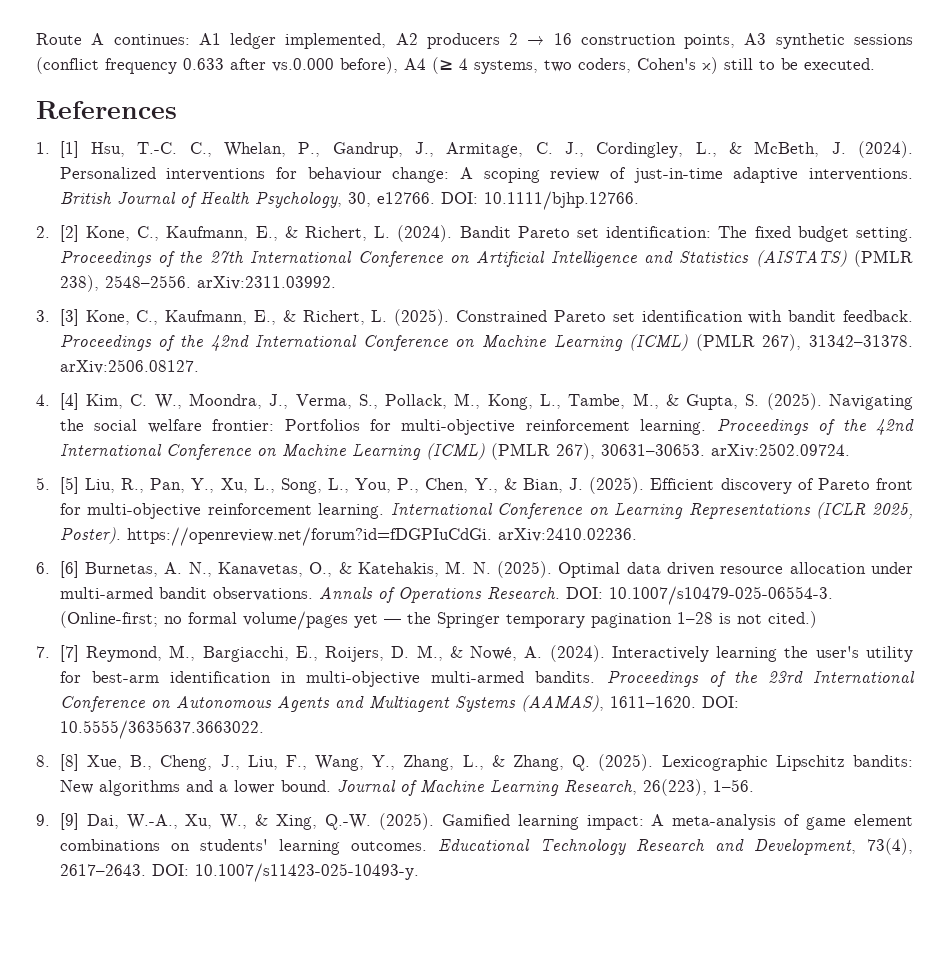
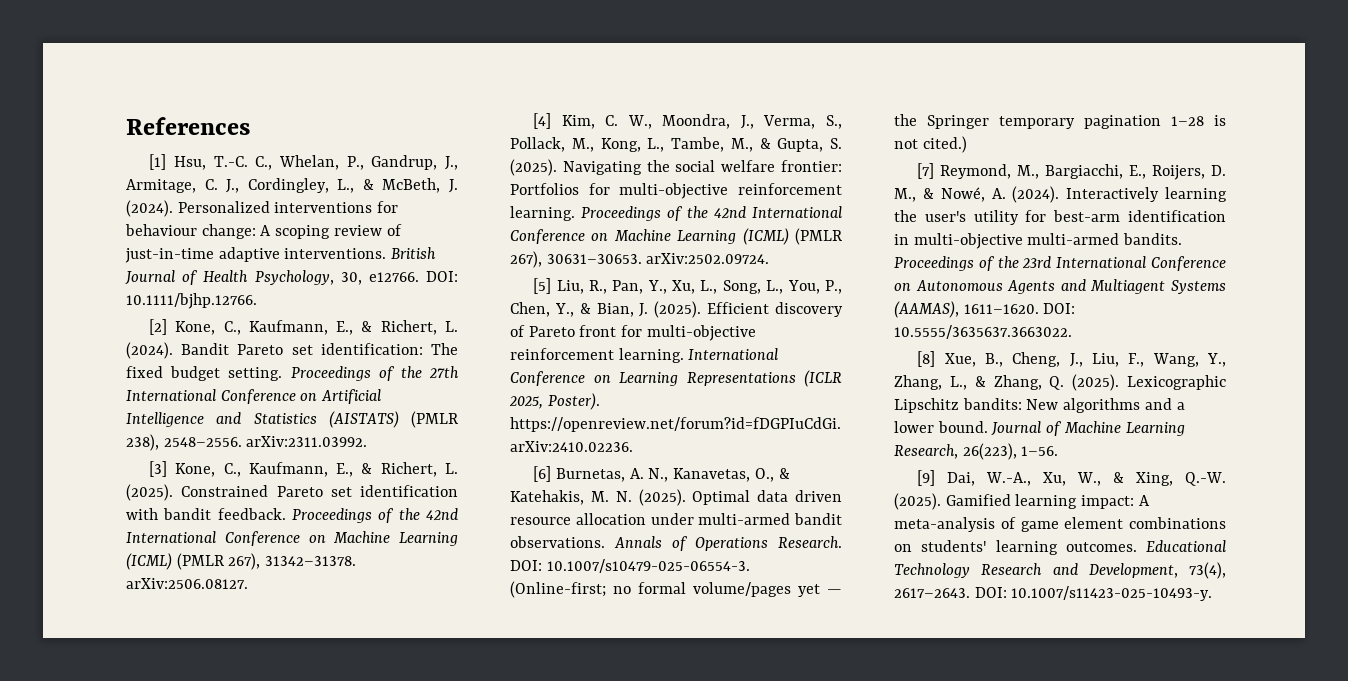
[36,33,913,49] [36,57,875,74] Route A continues: A1 ledger implemented, A2 producers 2 → 16 construction points, A3 synthetic sessions (conflict frequency 0.633 after vs.0.000 before), A4 (≥ 4 systems, two coders, Cohen's κ) still to be executed. // -> (126, 126) none
[36,142,50,154] 1. -> (250, 126) none
[36,226,50,238] 2. -> (257, 301) none
[36,310,50,322] 3. -> (368, 441) none
[36,394,50,406] 4. -> (248, 583) none
[36,477,50,490] 5. -> (770, 258) none
[36,562,50,574] 6. -> (633, 446) none
[36,646,50,658] 7. -> (967, 144) none
[36,755,50,767] 8. -> (1072, 332) none
[36,814,50,826] 9. -> (1059, 451) none

